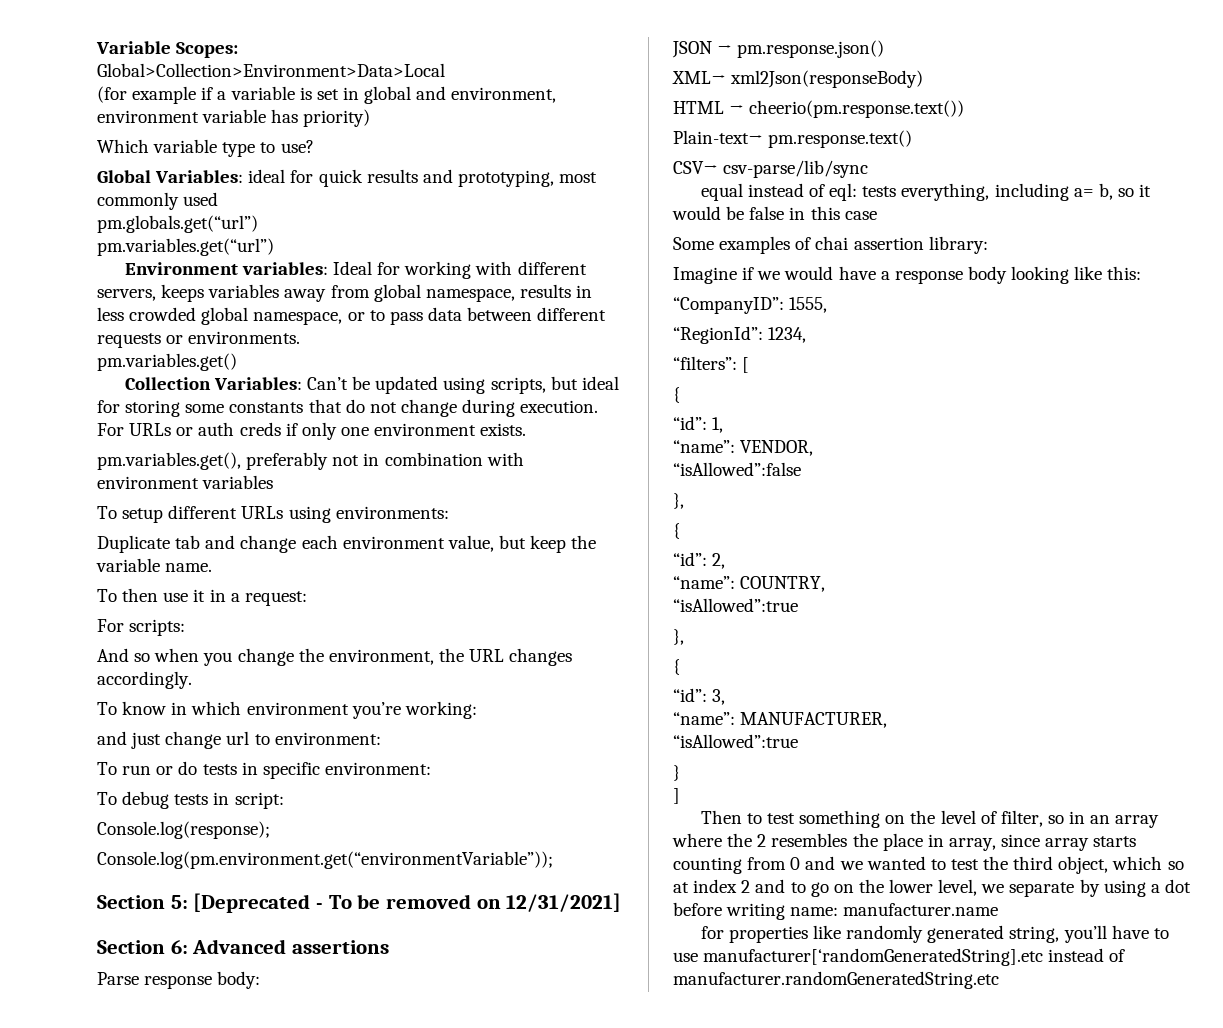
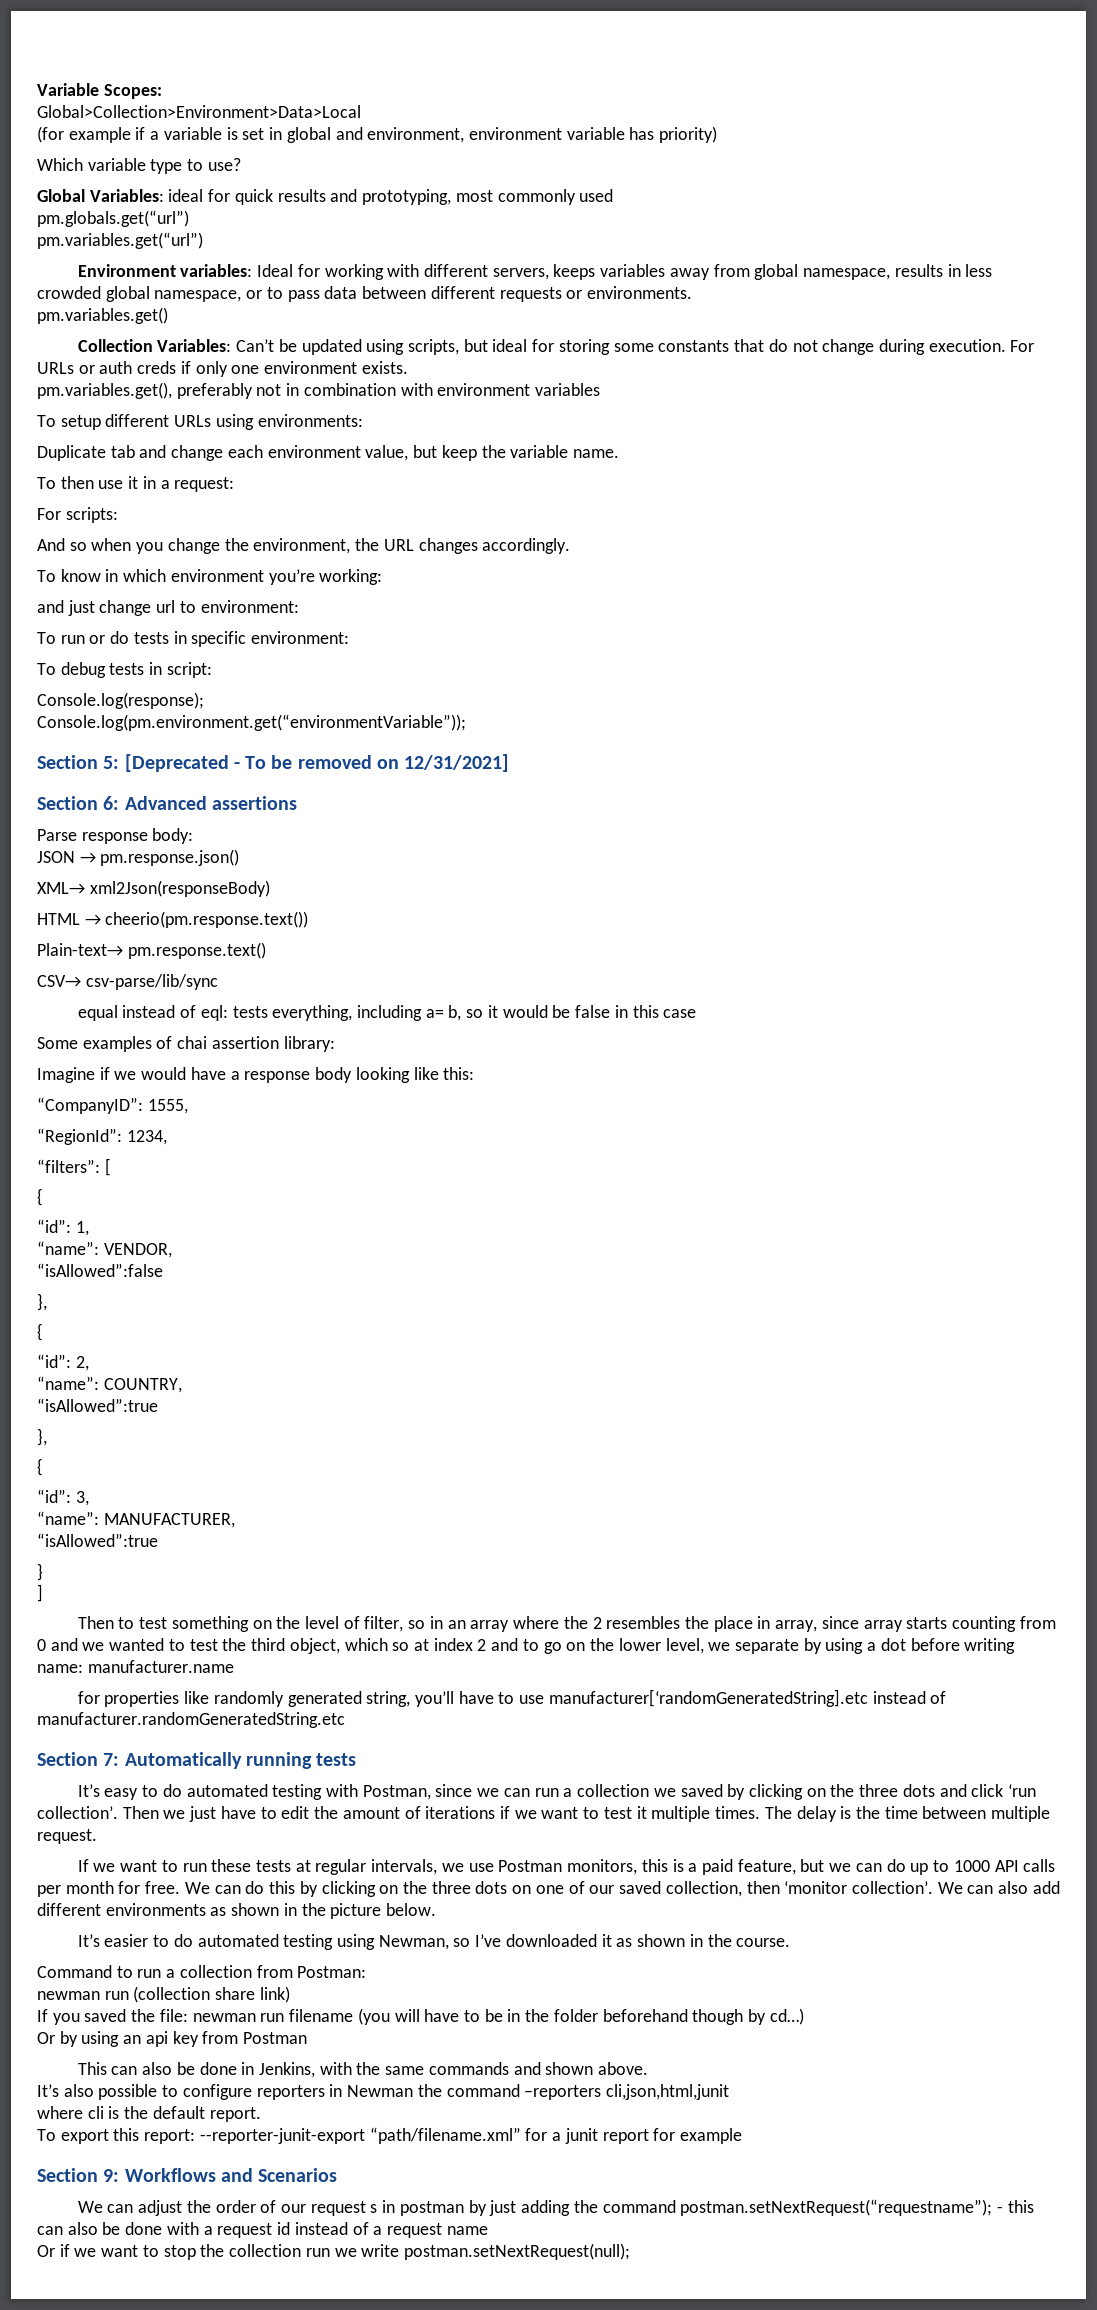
(999, 980) none -> [37,1752,357,1769] [77,1784,1037,1800] [37,1806,1051,1822] [37,1829,97,1844] [77,1859,1056,1875] [37,1881,1060,1897] [37,1903,437,1919] [77,1934,791,1950] [37,1965,367,1978] [37,1986,290,2003] [37,2008,804,2025] [37,2031,308,2047] [77,2062,649,2078] [37,2084,729,2100] [37,2106,261,2122] [37,2127,742,2144] [37,2168,338,2182] [77,2199,1034,2216] [37,2222,488,2238] [37,2243,630,2260] // Section 7: Automatically running tests // It’s easy to do automated testing with Postman, since we can run a collection we saved by clicking on the three dots and click ‘run collection’. Then we just have to edit the amount of iterations if we want to test it multiple times. The delay is the time between multiple request. // If we want to run these tests at regular intervals, we use Postman monitors, this is a paid feature, but we can do up to 1000 API calls per month for free. We can do this by clicking on the three dots on one of our saved collection, then ‘monitor collection’. We can also add different environments as shown in the picture below. // It’s easier to do automated testing using Newman, so I’ve downloaded it as shown in the course. // Command to run a collection from Postman: // newman run (collection share link) // If you saved the file: newman run filename (you will have to be in the folder beforehand though by cd…) // Or by using an api key from Postman // This can also be done in Jenkins, with the same commands and shown above. // It’s also possible to configure reporters in Newman the command –reporters cli,json,html,junit // where cli is the default report. // To export this report: --reporter-junit-export “path/filename.xml” for a junit report for example // Section 9: Workflows and Scenarios // We can adjust the order of our request s in postman by just adding the command postman.setNextRequest(“requestname”); - this can also be done with a request id instead of a request name // Or if we want to stop the collection run we write postman.setNextRequest(null);

